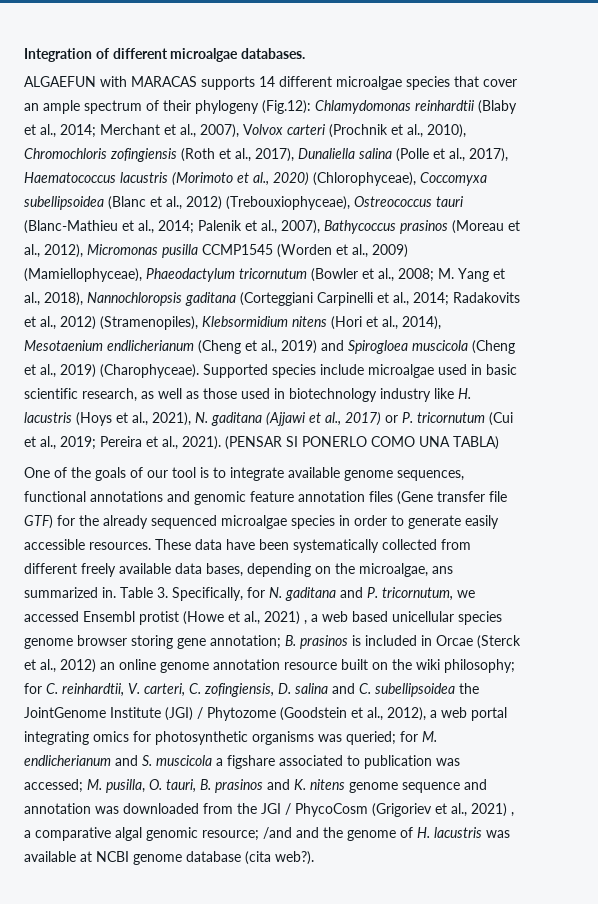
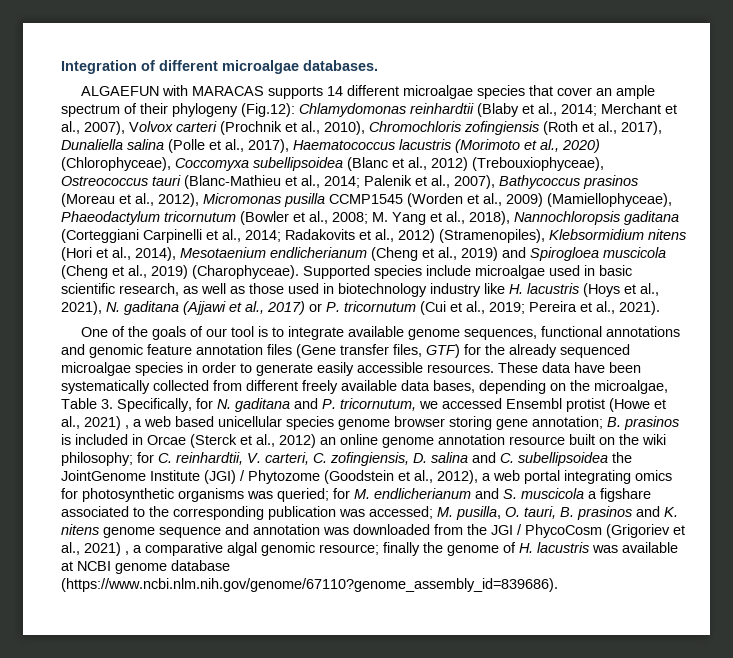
[225,436,499,450] (PENSAR SI PONERLO COMO UNA TABLA) -> (660, 308) none
[489,491,507,502] file -> [393,344,422,357] files,
[432,566,453,574] [24,587,116,598] ans summarized in. -> (668, 387) none
(360, 760) none -> [149,506,264,520] the corresponding
[263,827,319,839] /and and -> [383,542,420,556] finally
[245,851,314,865] (cita web?). -> [61,578,558,592] (https://www.ncbi.nlm.nih.gov/genome/67110?genome_assembly_id=839686).

